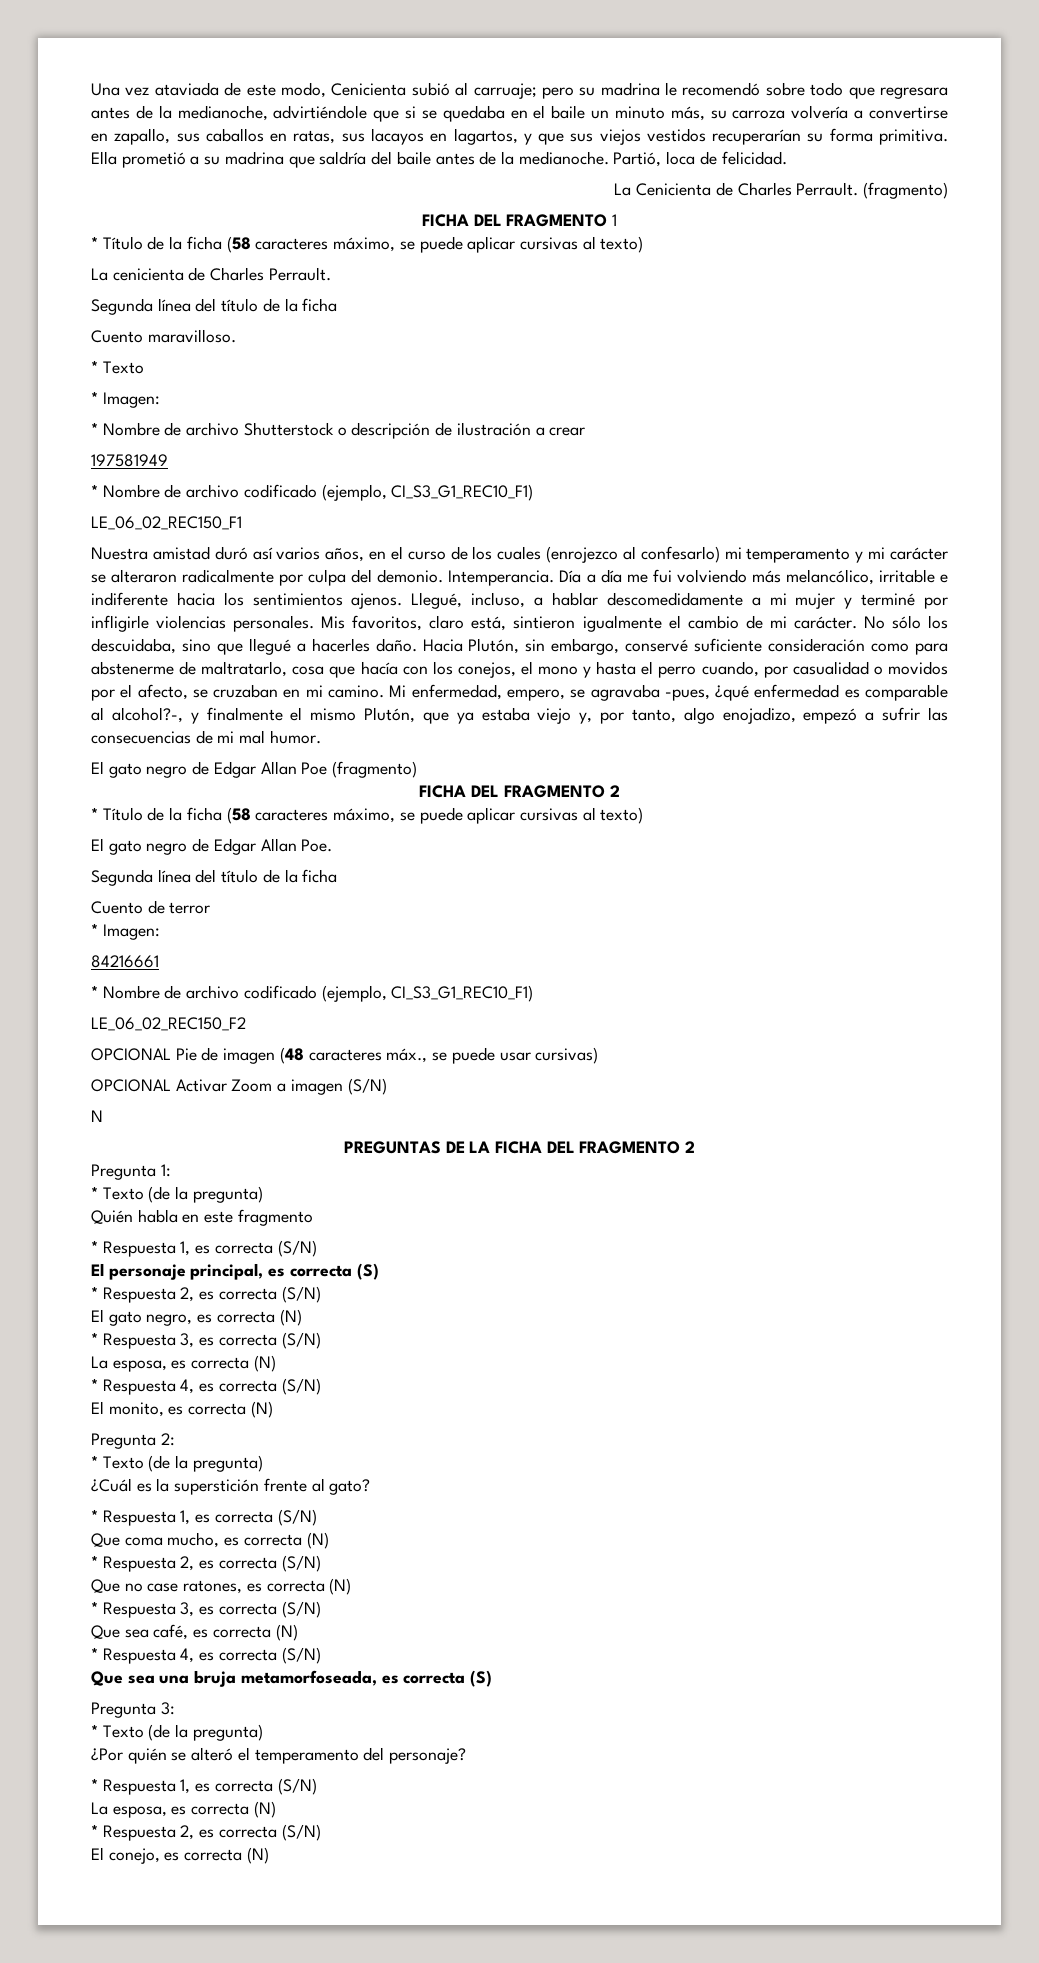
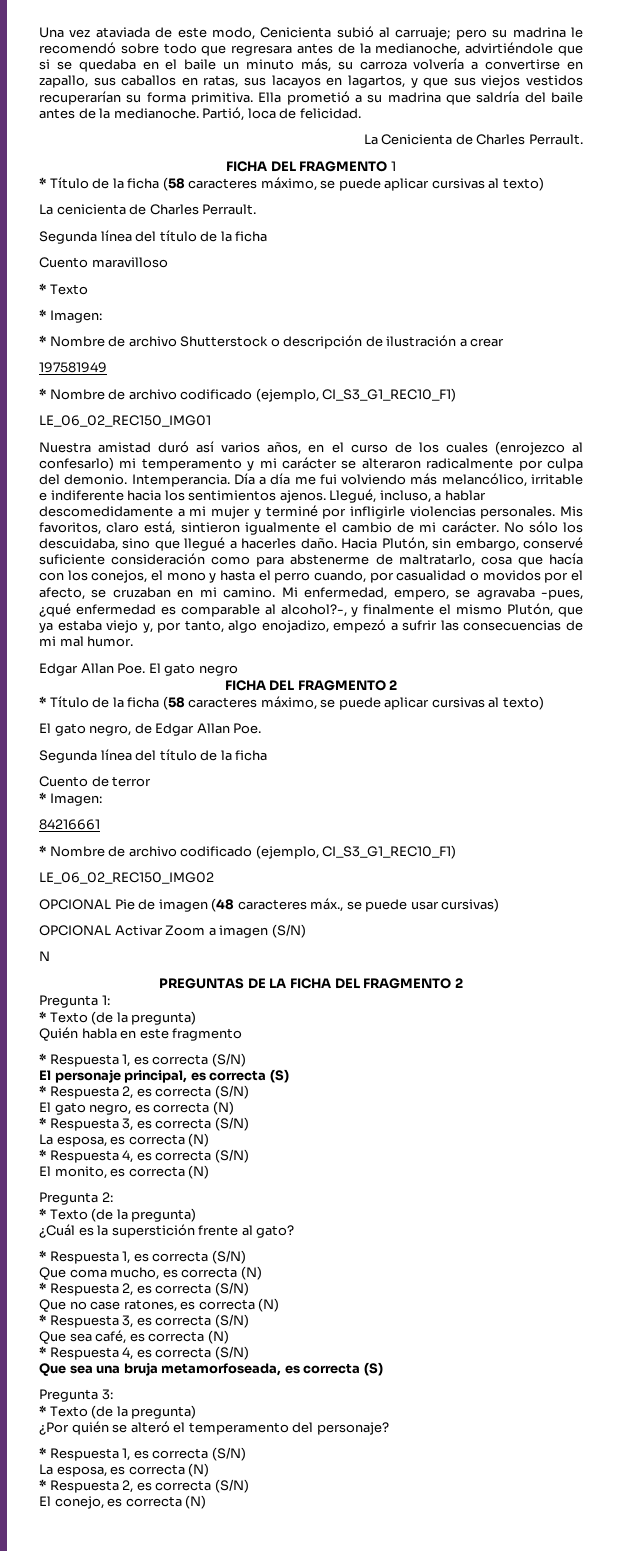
[863,182,949,199] (fragmento) -> (583, 139) none
[147,329,236,343] maravilloso. -> [91,257,168,268] maravilloso
[91,516,242,530] LE_06_02_REC150_F1 -> [39,415,211,427] LE_06_02_REC150_IMG01
[91,761,418,778] El gato negro de Edgar Allan Poe (fragmento) -> [39,663,238,676] Edgar Allan Poe. El gato negro
[146,843,188,855] negro -> [89,725,132,736] negro,
[91,1017,246,1031] LE_06_02_REC150_F2 -> [39,872,214,884] LE_06_02_REC150_IMG02

